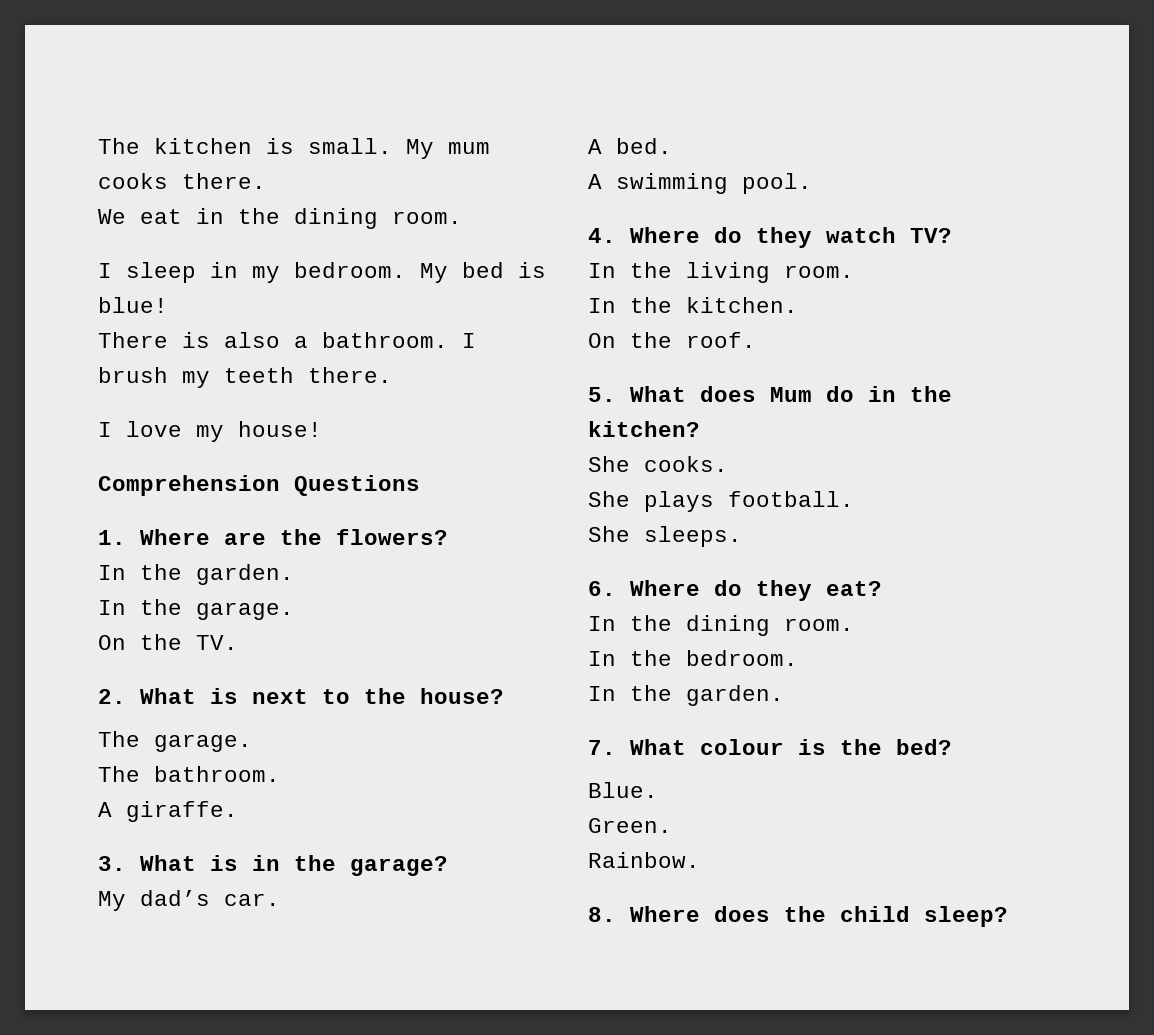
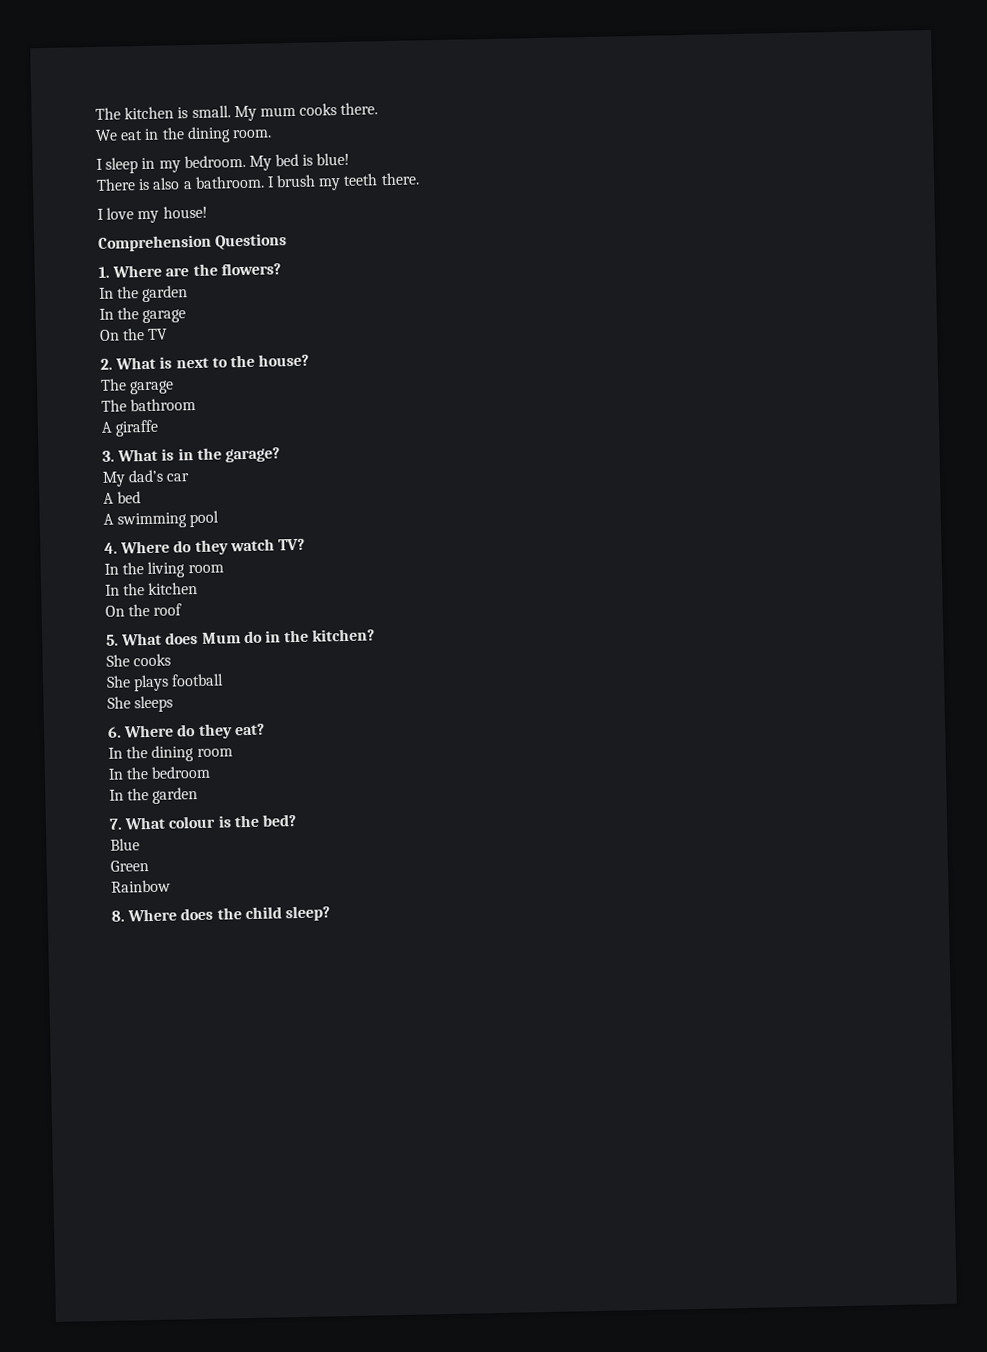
[196,564,294,585] [98,599,294,620] [98,634,238,650] garden. // In the garage. // On the TV. -> [142,285,189,303] [99,307,187,324] [99,327,169,341] garden // In the garage // On the TV
[154,734,252,752] [98,766,280,782] [98,801,238,822] garage. // The bathroom. // A giraffe. -> [129,380,175,395] [101,397,197,412] [101,419,160,437] garage // The bathroom // A giraffe
[224,893,280,906] [588,138,672,154] car. // A bed. -> [166,473,190,482] [103,491,142,504] car // A bed
[742,173,812,194] pool. -> [189,510,220,528] pool
[784,265,854,278] [588,297,798,313] [588,332,756,348] room. // In the kitchen. // On the roof. -> [187,564,224,574] [105,581,199,596] [105,603,183,617] room // In the kitchen // On the roof
[644,456,728,472] cooks. -> [133,653,172,667] cooks
[728,491,854,507] [588,526,742,547] football. // She sleeps. -> [171,673,225,687] [107,695,174,713] football // She sleeps
[784,618,854,631] [588,650,798,666] [588,685,784,706] room. // In the bedroom. // In the garden. -> [196,748,233,758] [108,765,212,780] [109,787,199,804] room // In the bedroom // In the garden
[588,782,658,798] [588,818,672,833] [588,852,700,868] Blue. // Green. // Rainbow. -> [110,838,140,851] [110,860,149,872] [111,879,171,893] Blue // Green // Rainbow

